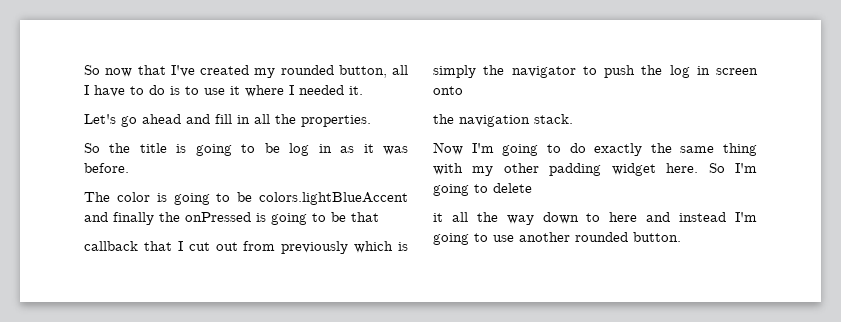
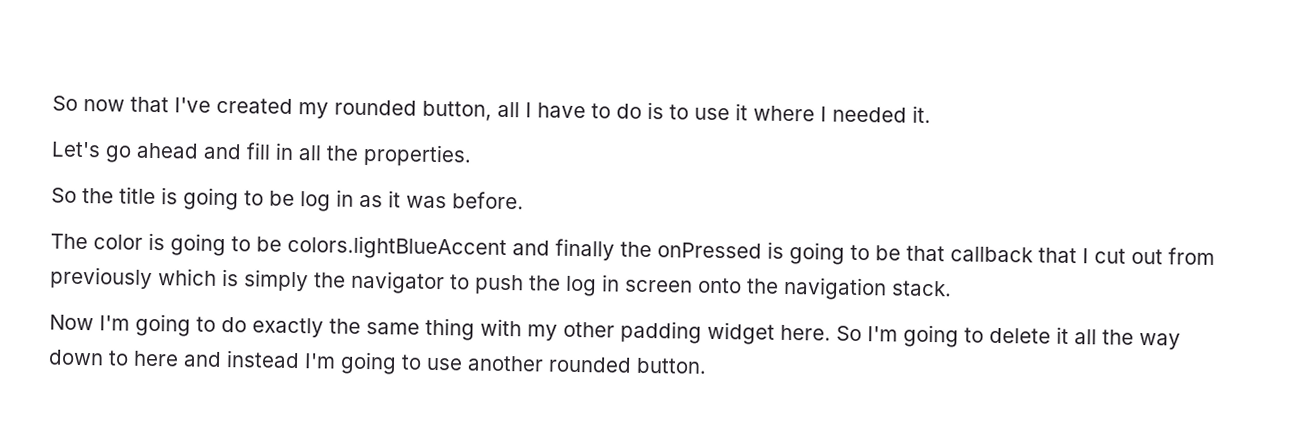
(379, 217) // -> (945, 253) none
(463, 90) // -> (742, 285) none
(532, 188) // -> (1051, 335) none

